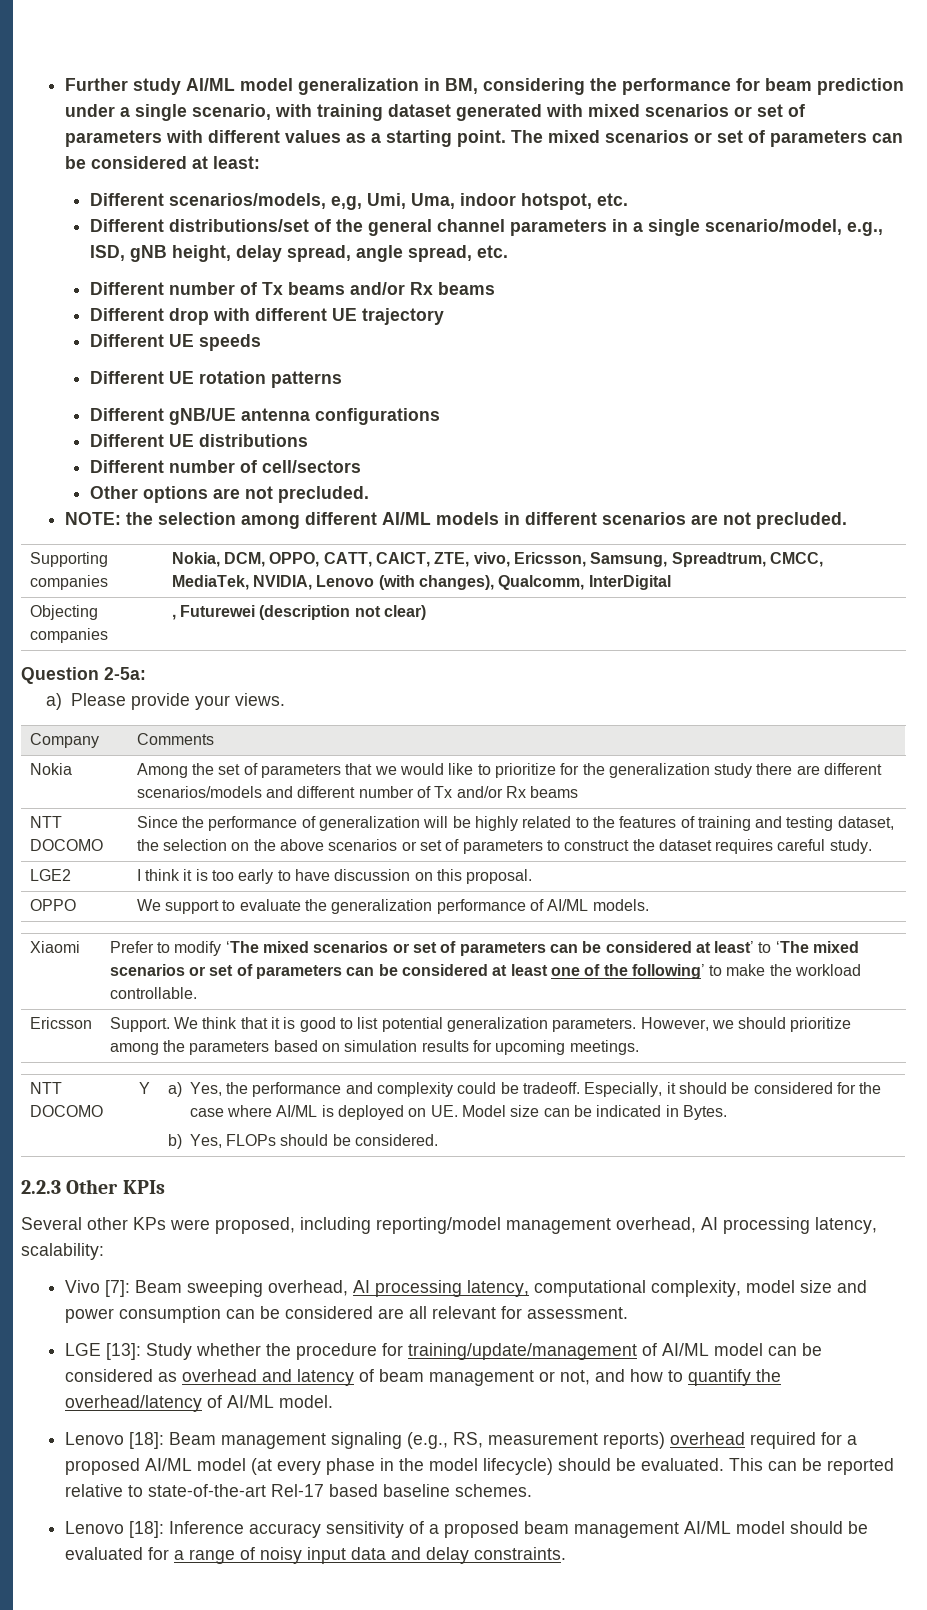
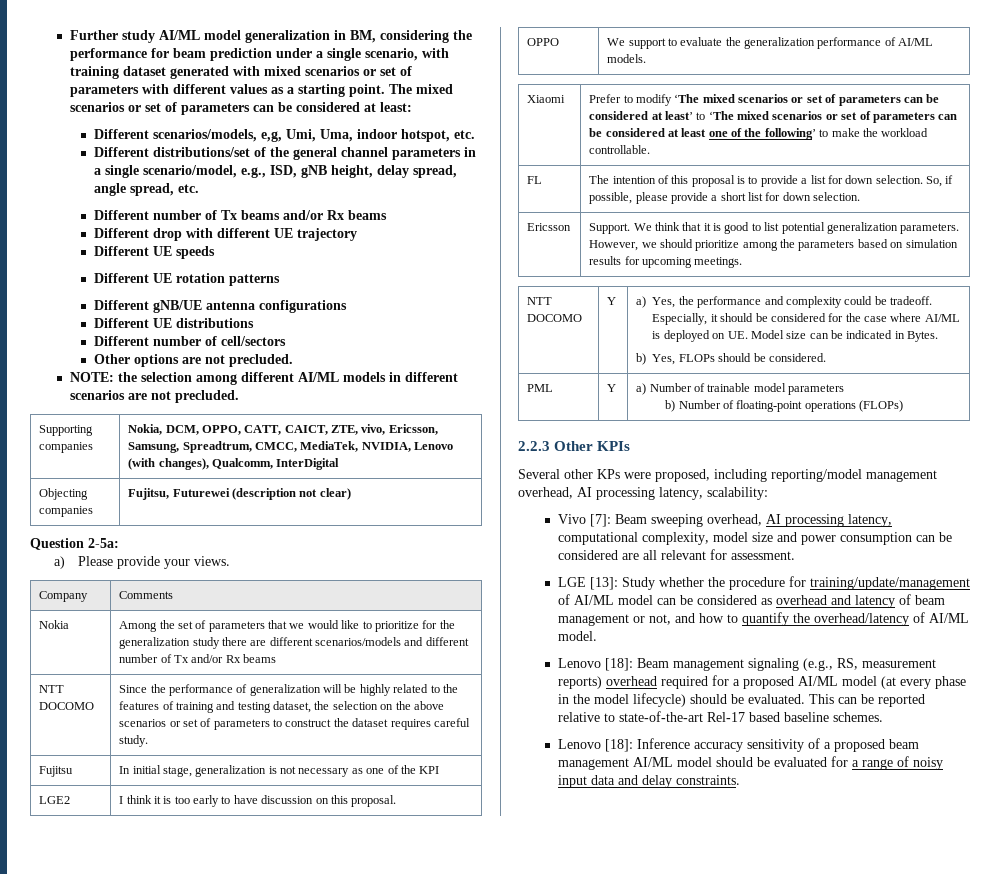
[171,614,176,620] , -> [128,488,170,500] Fujitsu,
(872, 846) none -> [39,766,74,777] [119,765,440,777] // Fujitsu | In initial stage, generalization is not necessary as one of the KPI
(197, 993) none -> [527,176,543,184] [589,175,954,187] [589,192,861,204] // FL | The intention of this proposal is to provide a list for down selection. So, if possible, please provide a short list for down selection.
(438, 1140) none -> [527,384,554,392] [607,384,617,392] [636,383,845,395] [665,400,904,412] // PML | Y | a) Number of trainable model parameters // b) Number of floating-point operations (FLOPs)

